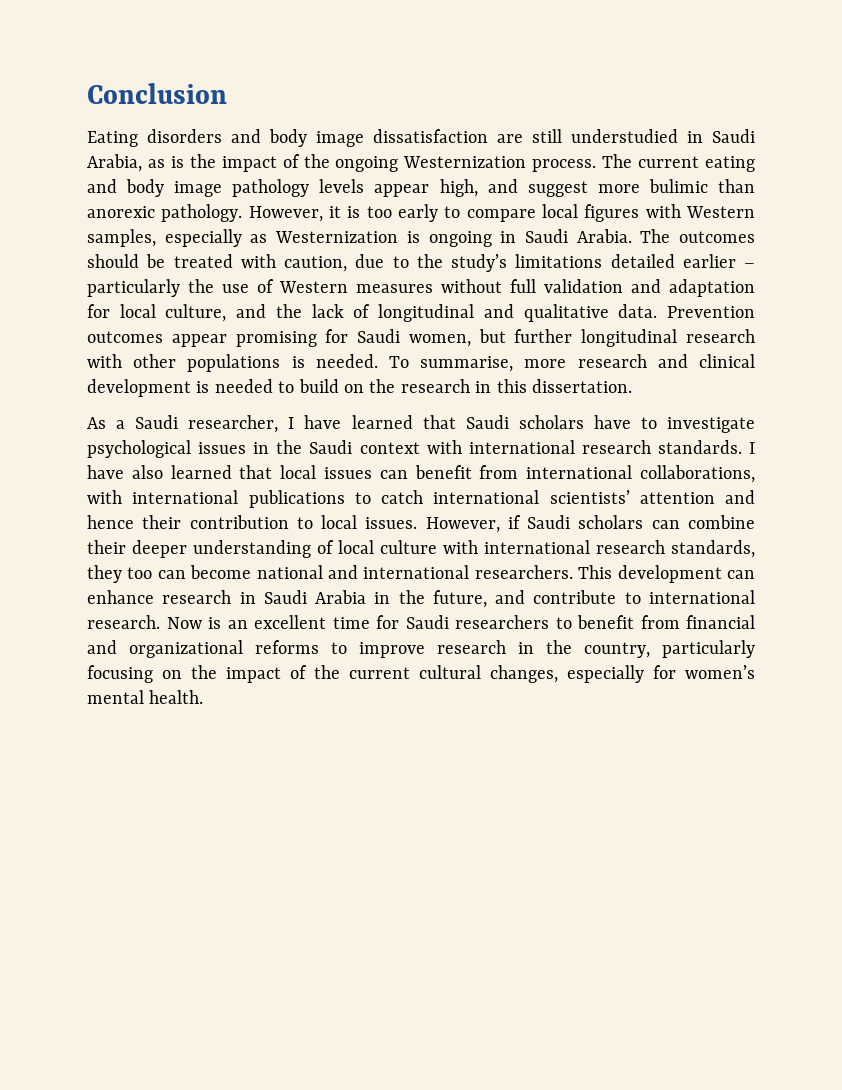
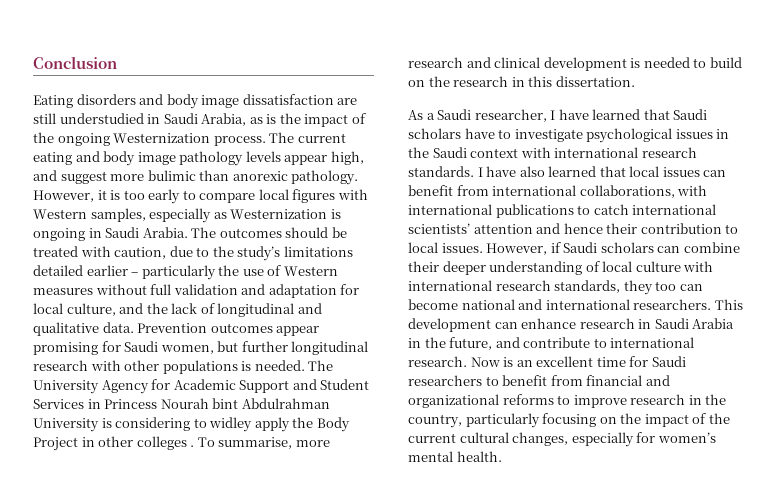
(378, 361) none -> [308,360,334,371] [33,379,370,394] [33,398,330,409] [33,417,350,432] [33,436,195,451] The University Agency for Academic Support and Student Services in Princess Nourah bint Abdulrahman University is considering to widley apply the Body Project in other colleges .

